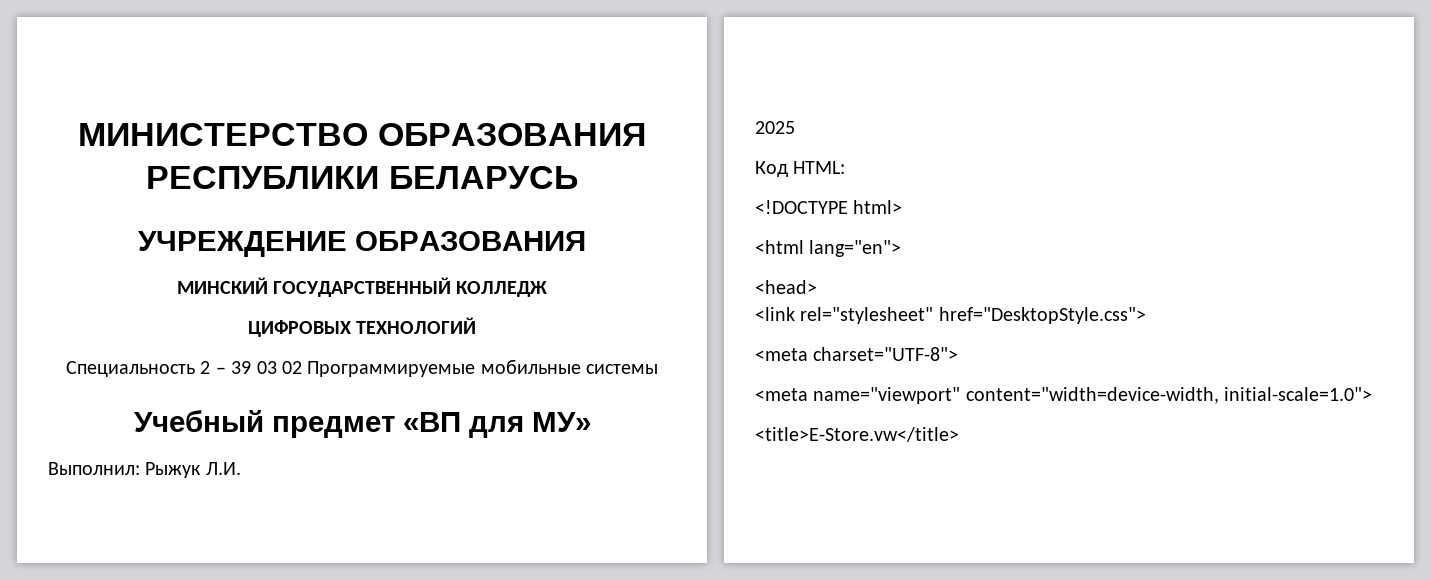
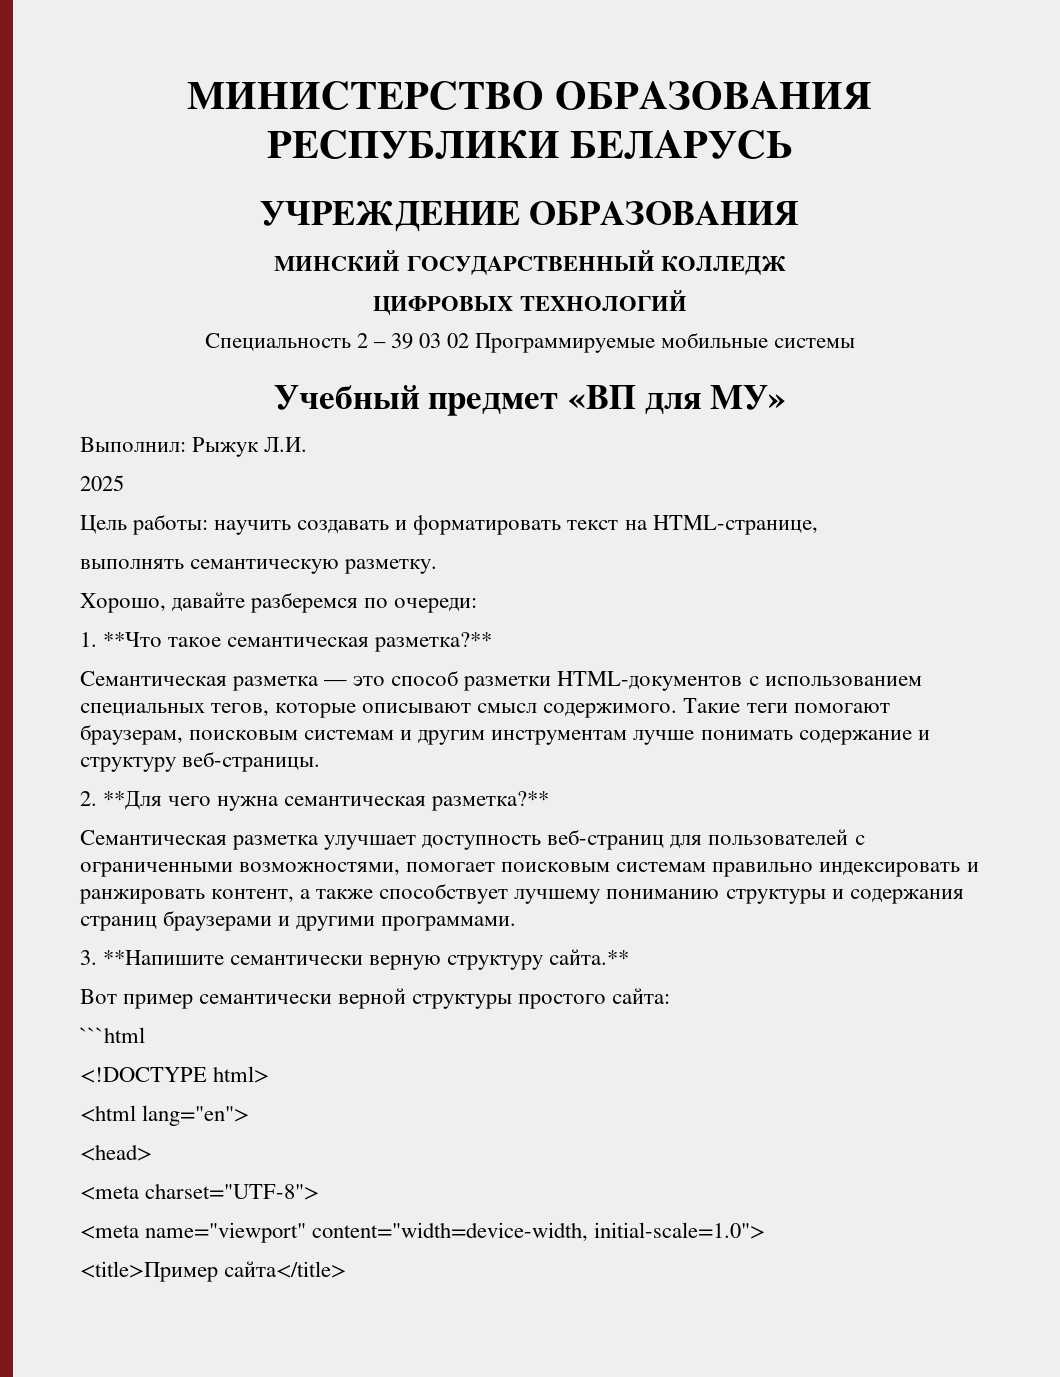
[755,161,846,177] Код HTML: -> [80,514,818,535] [80,559,438,574] [80,592,478,613] [80,632,493,652] [80,670,922,691] [80,698,890,718] [80,724,930,745] [80,751,321,772] [80,791,550,811] [80,829,865,850] [80,862,979,877] [79,883,964,904] [80,910,517,931] [80,949,630,970] [80,988,671,1009] [80,1027,145,1043] Цель работы: научить создавать и форматировать текст на HTML-странице, // выполнять семантическую разметку. // Хорошо, давайте разберемся по очереди: // 1. **Что такое семантическая разметка?** // Семантическая разметка — это способ разметки HTML-документов с использованием специальных тегов, которые описывают смысл содержимого. Такие теги помогают браузерам, поисковым системам и другим инструментам лучше понимать содержание и структуру веб-страницы. // 2. **Для чего нужна семантическая разметка?** // Семантическая разметка улучшает доступность веб-страниц для пользователей с ограниченными возможностями, помогает поисковым системам правильно индексировать и ранжировать контент, а также способствует лучшему пониманию структуры и содержания страниц браузерами и другими программами. // 3. **Напишите семантически верную структуру сайта.** // Вот пример семантически верной структуры простого сайта: // ```html
[755,307,1146,324] // <link rel="stylesheet" href="DesktopStyle.css"> -> (152, 1152) none
[755,427,959,442] <title>E-Store.vw</title> -> [80,1261,347,1282] <title>Пример сайта</title>

